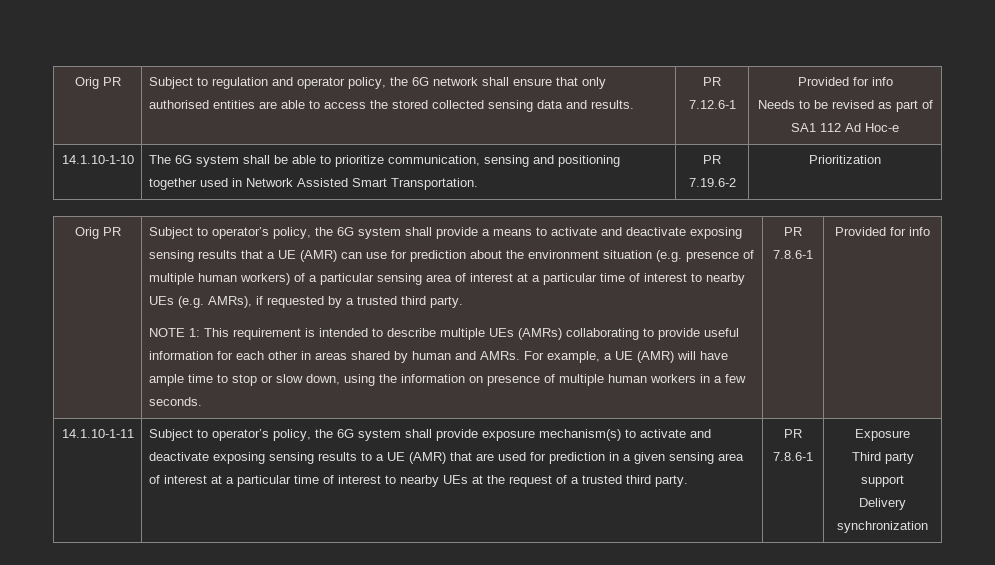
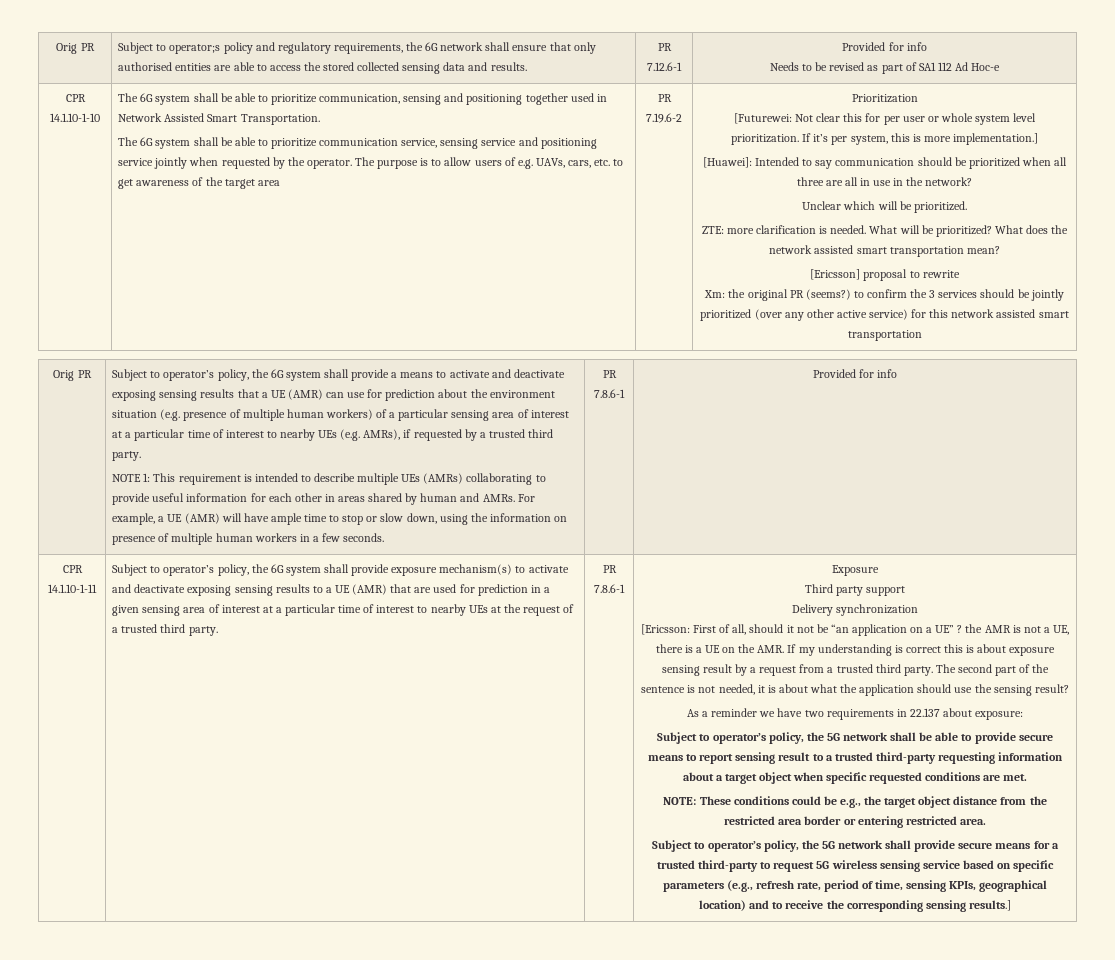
[74,77,121,89] [148,77,386,89] Orig PR | Subject to regulation and operator policy, -> [56,43,95,54] [118,42,403,54] Orig PR | Subject to operator;s policy and regulatory requirements,
(899, 127) none -> [65,94,86,102] CPR
[703,155,721,164] [688,178,736,187] [809,155,881,164] | PR 7.19.6-2 | Prioritization -> [118,137,597,149] [118,157,624,169] [118,177,280,189] [657,94,672,102] [646,113,683,123] [851,94,918,103] [733,113,1037,125] [731,133,1038,145] [703,157,1067,169] [796,177,973,186] [802,201,967,213] [701,225,1069,237] [769,245,1000,257] [810,269,960,281] [704,289,1064,301] [700,309,1069,321] [847,330,922,341] // The 6G system shall be able to prioritize communication service, sensing service and positioning service jointly when requested by the operator. The purpose is to allow users of e.g. UAVs, cars, etc. to get awareness of the target area | PR 7.19.6-2 | Prioritization // [Futurewei: Not clear this for per user or whole system level prioritization. If it’s per system, this is more implementation.] // [Huawei]: Intended to say communication should be prioritized when all three are all in use in the network? // Unclear which will be prioritized. // ZTE: more clarification is needed. What will be prioritized? What does the network assisted smart transportation mean? // [Ericsson] proposal to rewrite // Xm: the original PR (seems?) to confirm the 3 services should be jointly prioritized (over any other active service) for this network assisted smart transportation
(930, 231) none -> [62,565,83,573] CPR
(928, 527) none -> [641,624,1069,636] [655,644,1056,656] [661,664,1050,676] [641,684,1069,696] [686,708,1024,720] [657,732,1053,744] [647,752,1064,764] [682,772,1028,784] [663,796,1047,808] [724,816,986,828] [652,840,1059,852] [656,860,1055,872] [662,880,1048,892] [699,900,1011,912] // [Ericsson: First of all, should it not be “an application on a UE” ? the AMR is not a UE, there is a UE on the AMR. If my understanding is correct this is about exposure sensing result by a request from a trusted third party. The second part of the sentence is not needed, it is about what the application should use the sensing result? // As a reminder we have two requirements in 22.137 about exposure: // Subject to operator’s policy, the 5G network shall be able to provide secure means to report sensing result to a trusted third-party requesting information about a target object when specific requested conditions are met. // NOTE: These conditions could be e.g., the target object distance from the restricted area border or entering restricted area. // Subject to operator’s policy, the 5G network shall provide secure means for a trusted third-party to request 5G wireless sensing service based on specific parameters (e.g., refresh rate, period of time, sensing KPIs, geographical location) and to receive the corresponding sensing results.]

